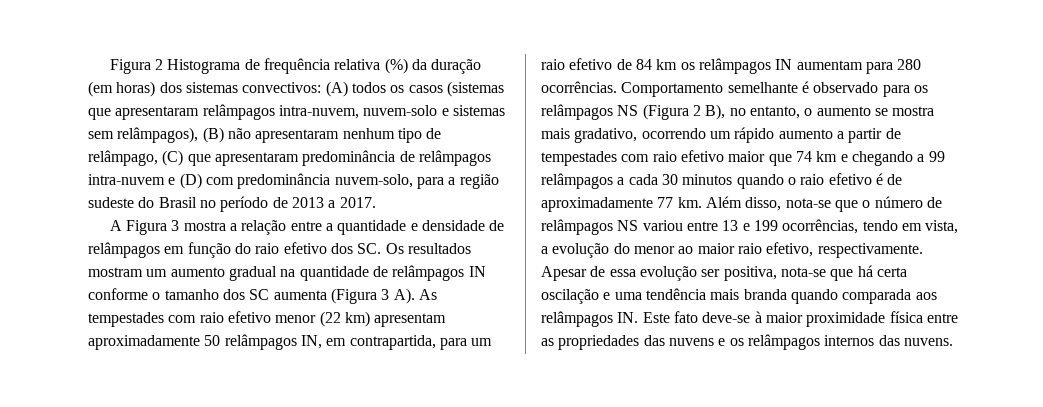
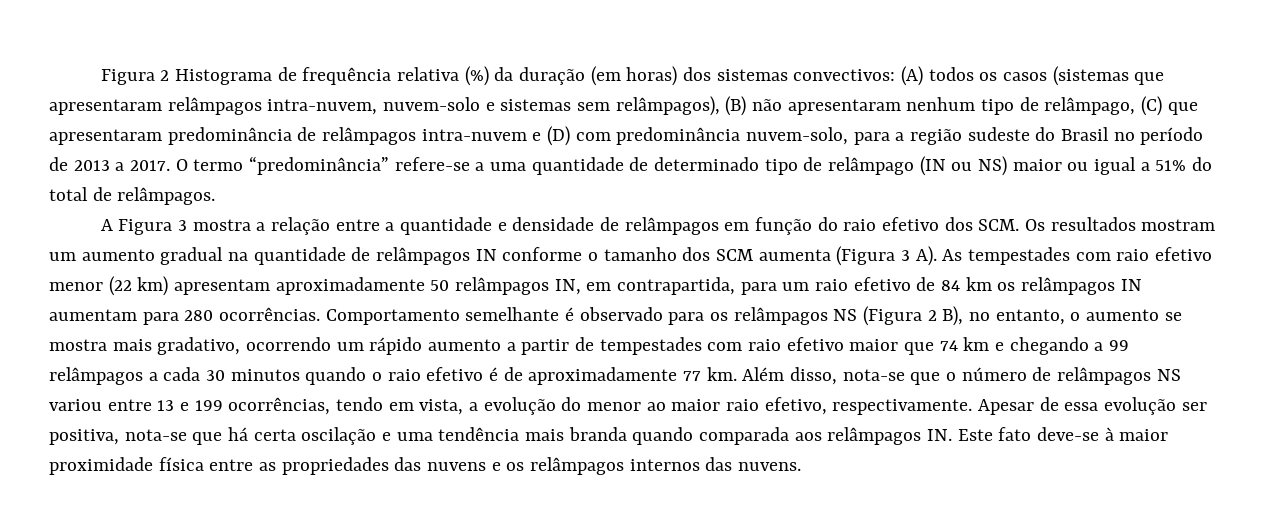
(376, 202) none -> [175,156,1213,176] [49,187,216,205] O termo “predominância” refere-se a uma quantidade de determinado tipo de relâmpago (IN ou NS) maior ou igual a 51% do total de relâmpagos.
[357,243,382,254] SC. -> [978,219,1020,231] SCM.
[249,289,270,300] SC -> [716,249,754,261] SCM

